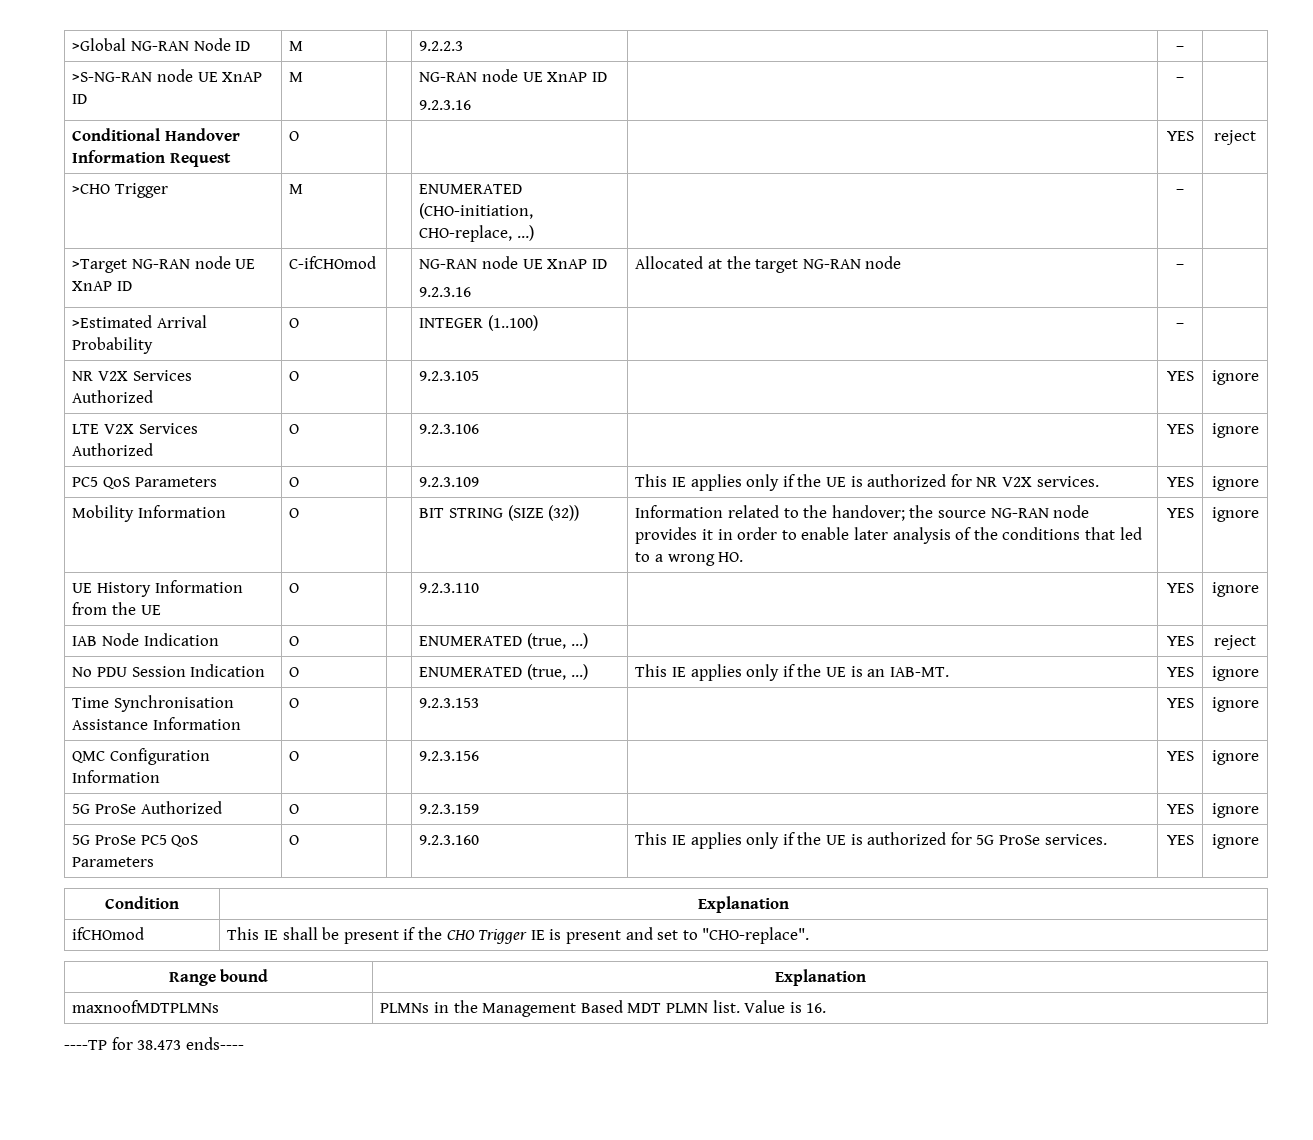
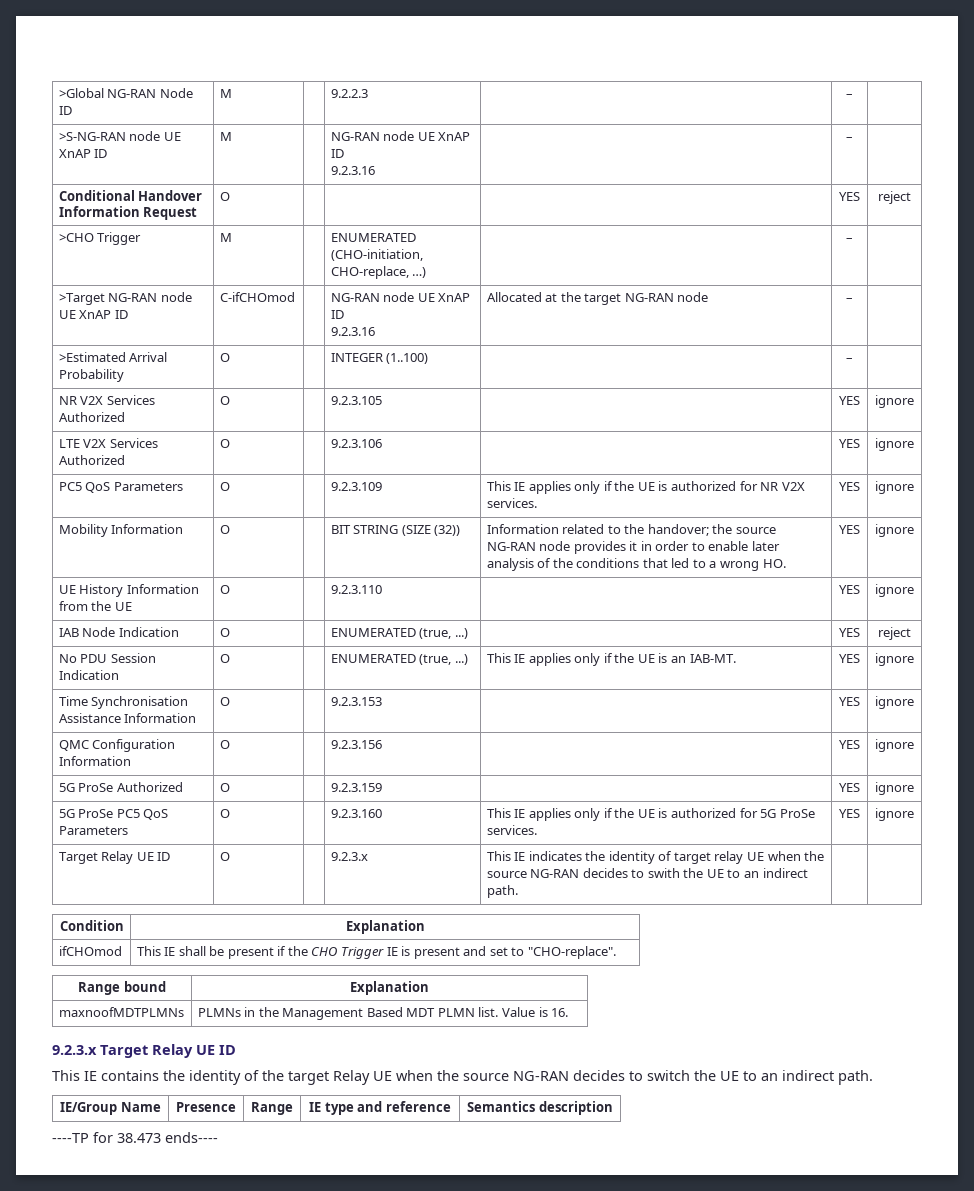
(1259, 841) none -> [58,851,171,864] [219,852,230,861] [330,852,368,861] [486,851,825,864] [486,868,808,878] [486,885,518,898] // Target Relay UE ID | O | | 9.2.3.x | This IE indicates the identity of target relay UE when the source NG-RAN decides to swith the UE to an indirect path. | |
(827, 1008) none -> [52,1044,236,1058] [52,1070,873,1085] [60,1102,161,1115] [176,1102,236,1112] [251,1102,293,1115] [309,1101,451,1115] [467,1101,613,1115] // 9.2.3.x Target Relay UE ID // This IE contains the identity of the target Relay UE when the source NG-RAN decides to switch the UE to an indirect path. // IE/Group Name | Presence | Range | IE type and reference | Semantics description

